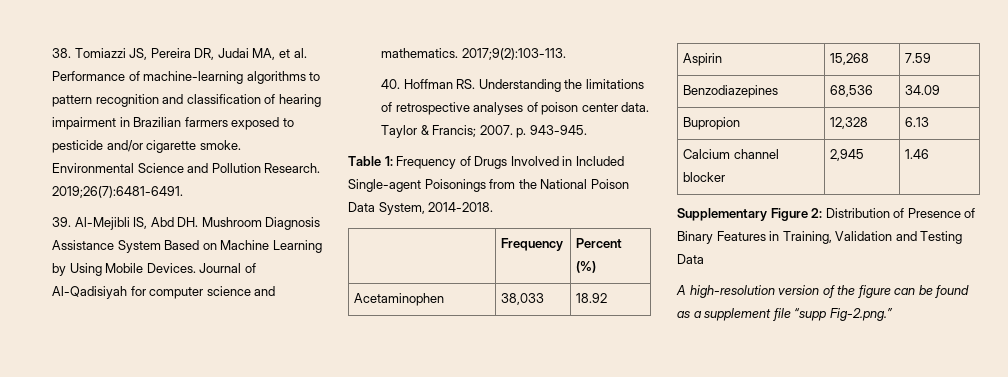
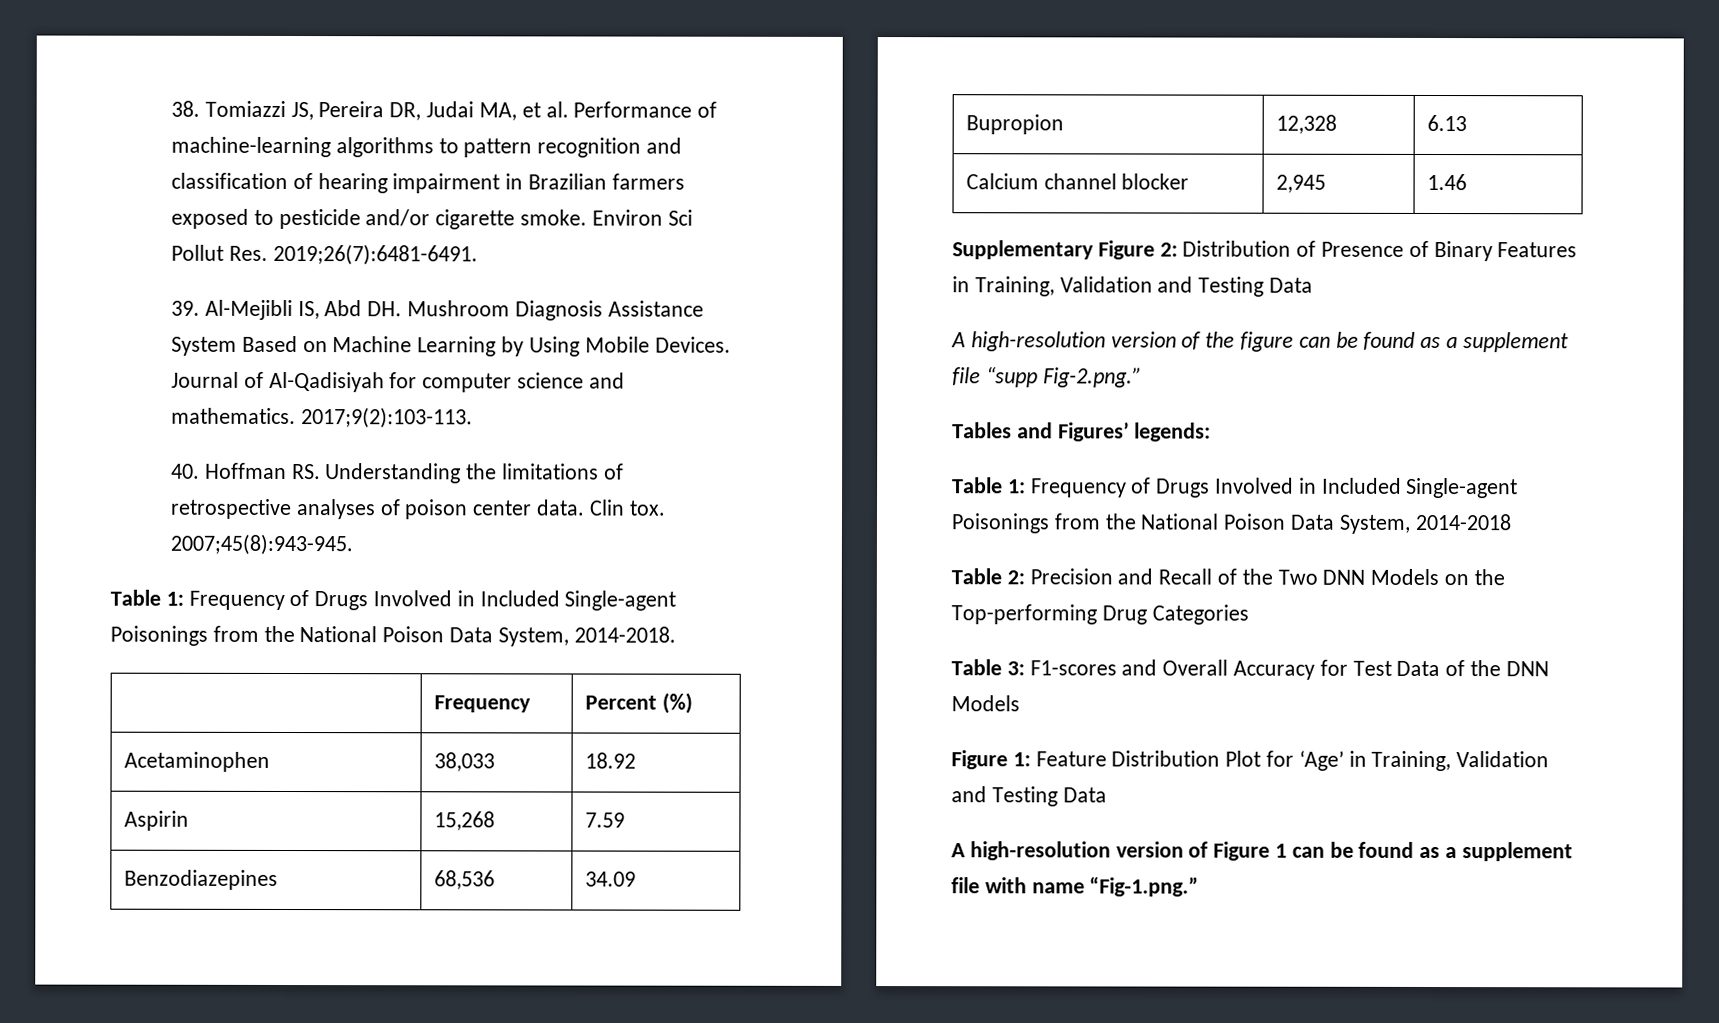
[52,163,321,173] Environmental Science and Pollution Research. -> [591,209,693,226] [171,244,268,261] Environ Sci Pollut Res.
[381,125,587,138] Taylor & Francis; 2007. p. 943-945. -> [588,499,666,516] [170,533,354,556] Clin tox. 2007;45(8):943-945.
(893, 314) none -> [952,422,1212,442] [952,477,1519,499] [951,513,1511,534] [951,568,1505,586] [951,604,1249,625] [951,659,1549,680] [951,695,1020,712] [951,750,1550,772] [951,786,1107,807] [951,841,1573,862] [951,876,1200,897] // Tables and Figures’ legends: // Table 1: Frequency of Drugs Involved in Included Single-agent Poisonings from the National Poison Data System, 2014-2018 // Table 2: Precision and Recall of the Two DNN Models on the Top-performing Drug Categories // Table 3: F1-scores and Overall Accuracy for Test Data of the DNN Models // Figure 1: Feature Distribution Plot for ‘Age’ in Training, Validation and Testing Data // A high-resolution version of Figure 1 can be found as a supplement file with name “Fig-1.png.”

